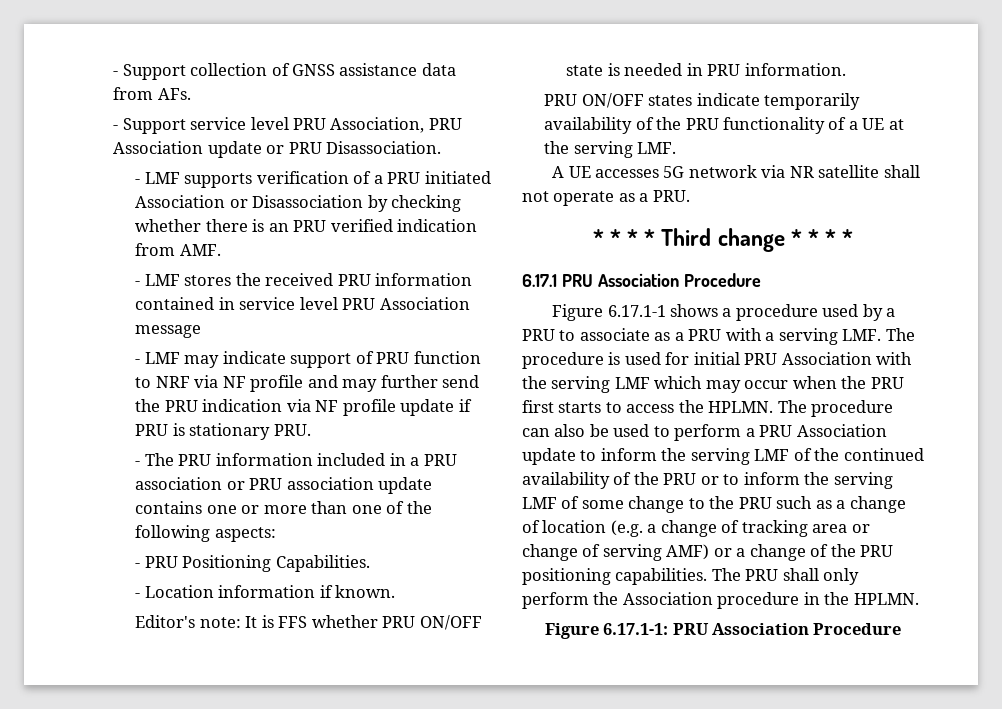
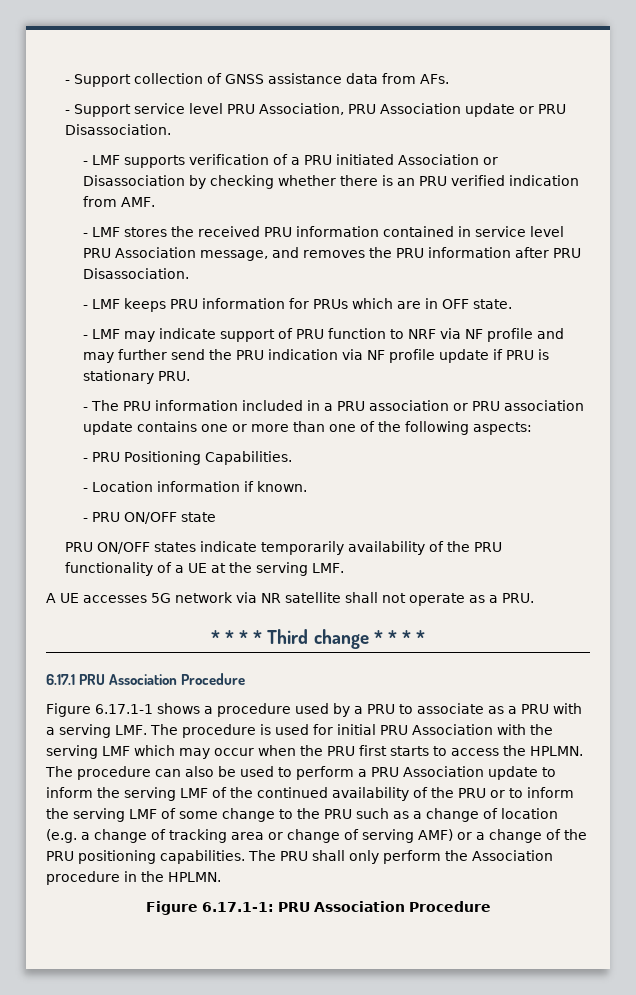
[135,325,202,338] message -> [200,247,582,261] [83,268,190,279] [83,298,513,312] message, and removes the PRU information after PRU Disassociation. // - LMF keeps PRU information for PRUs which are in OFF state.
[135,615,482,630] [566,63,846,76] Editor's note: It is FFS whether PRU ON/OFF state is needed in PRU information. -> [83,512,217,524] - PRU ON/OFF state

